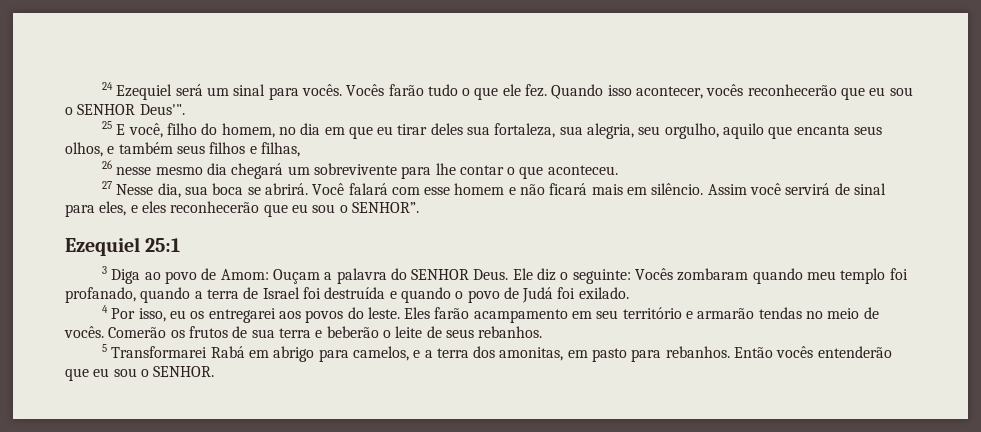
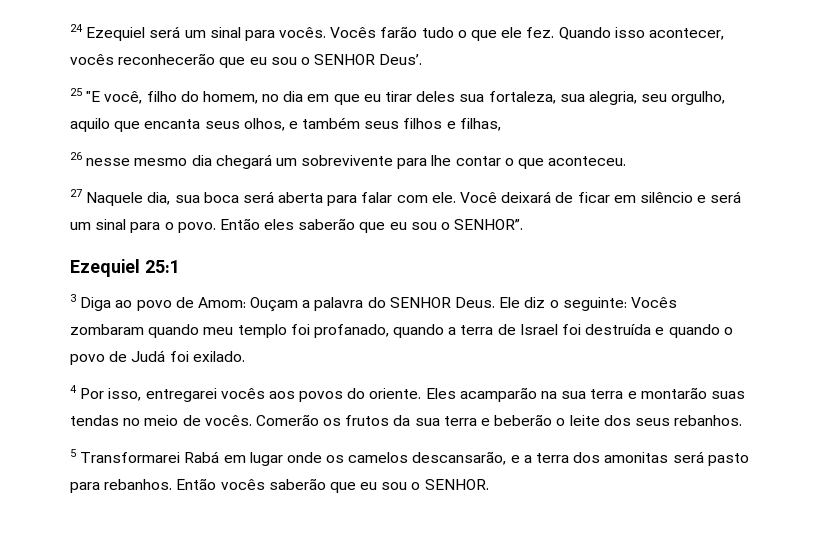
[139,104,185,115] Deus'". -> [379,54,423,65] Deus’.
[116,124,126,135] E -> [86,91,101,102] "E
[116,184,154,195] Nesse -> [86,192,144,206] Naquele
[247,183,886,195] [65,201,260,217] se abrirá. Você falará com esse homem e não ficará mais em silêncio. Assim você servirá de sinal para eles, e eles reconhecerão -> [242,191,742,206] [70,218,356,233] será aberta para falar com ele. Você deixará de ficar em silêncio e será um sinal para o povo. Então eles saberão
[169,307,755,323] eu os entregarei aos povos do leste. Eles farão acampamento em seu território e armarão -> [145,387,745,402] entregarei vocês aos povos do oriente. Eles acamparão na sua terra e montarão suas
[232,326,248,338] de -> [393,415,411,426] da
[426,326,442,338] de -> [603,415,631,426] dos
[273,346,409,362] abrigo para camelos, -> [249,451,507,466] lugar onde os camelos descansarão,
[499,347,588,361] amonitas, em -> [604,451,704,463] amonitas será
[817,346,892,358] entenderão -> [268,478,326,490] saberão

